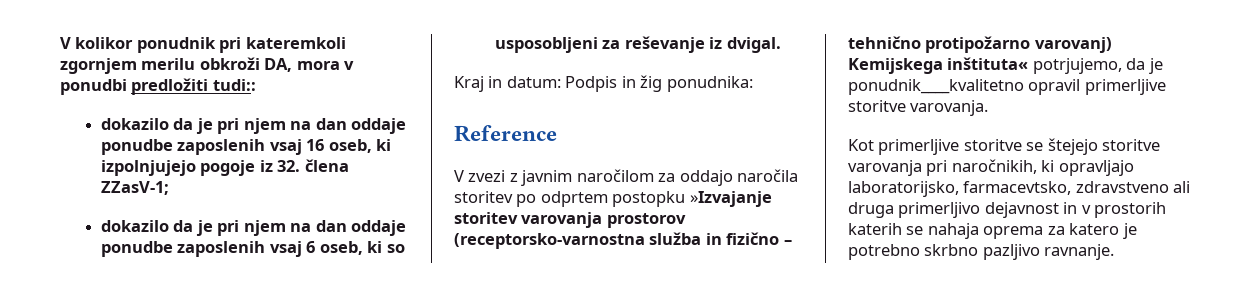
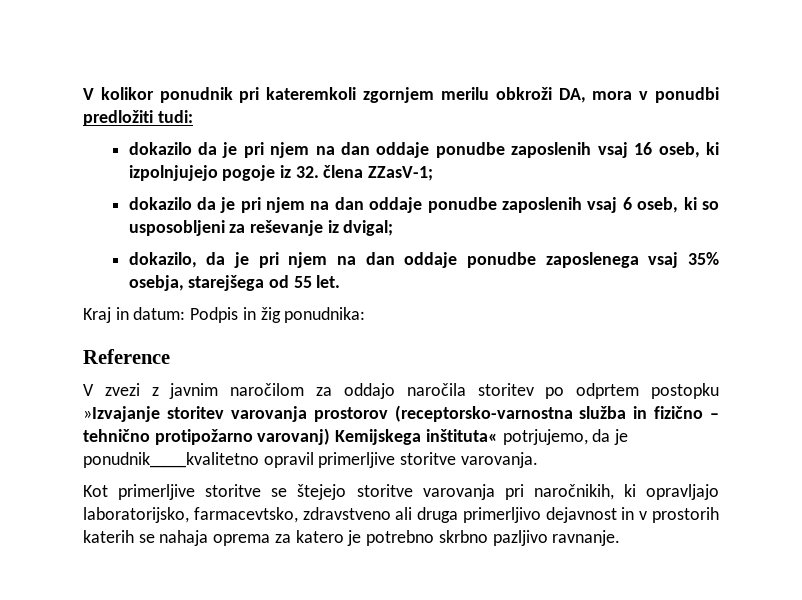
[212,79,256,91] tudi:: -> [157,110,193,123] tudi:
[726,37,781,53] dvigal. -> [343,220,394,236] [128,252,720,268] [128,275,341,291] dvigal; // dokazilo, da je pri njem na dan oddaje ponudbe zaposlenega vsaj 35% osebja, starejšega od 55 let.

